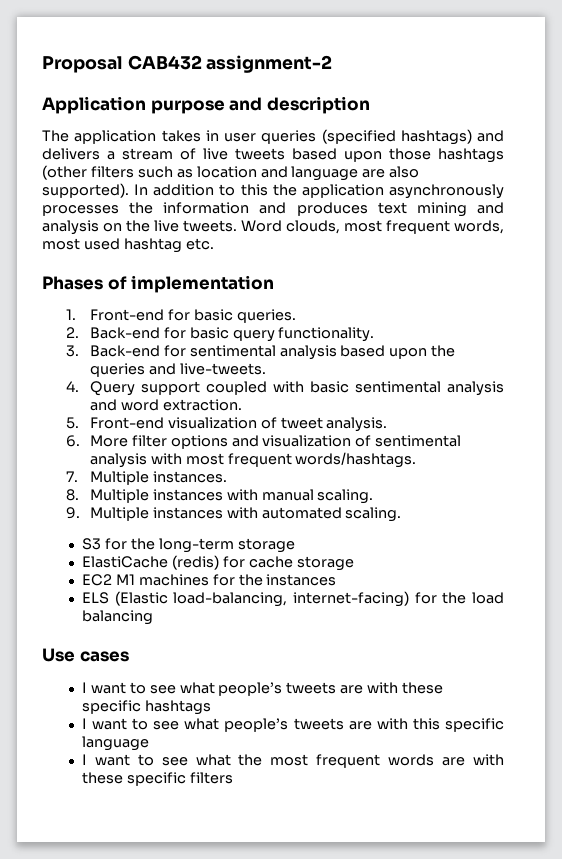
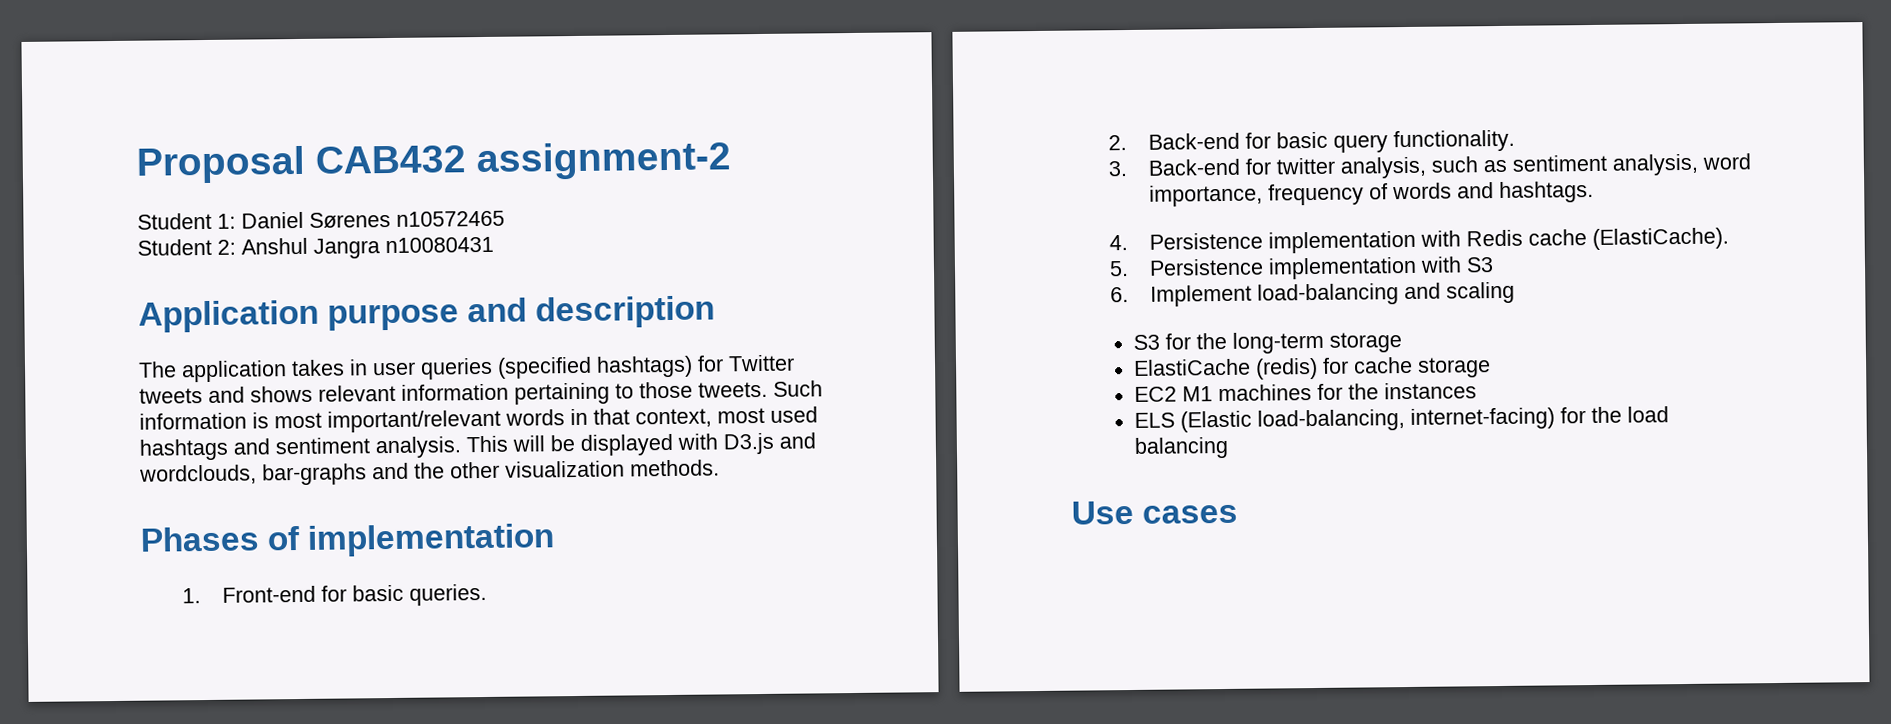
(333, 64) none -> [137,210,505,230] [137,236,494,259] // Student 1: Daniel Sørenes n10572465 // Student 2: Anshul Jangra n10080431
[477,130,504,142] [42,148,504,163] [42,165,420,181] [42,183,504,199] [42,202,504,217] [42,220,504,235] [42,238,214,253] and delivers a stream of live tweets based upon those hashtags (other filters such as location and language are also supported). In addition to this the application asynchronously processes the information and produces text mining and analysis on the live tweets. Word clouds, most frequent words, most used hashtag etc. -> [697,354,795,372] [139,380,823,405] [139,406,818,433] [139,432,816,461] [139,459,720,486] for Twitter tweets and shows relevant information pertaining to those tweets. Such information is most important/relevant words in that context, most used hashtags and sentiment analysis. This will be displayed with D3.js and wordclouds, bar-graphs and the other visualization methods.
[189,345,456,360] [89,363,266,377] [65,381,505,396] [89,399,242,411] [65,417,388,432] [65,435,462,449] [89,452,417,468] [65,471,227,485] [65,489,374,504] [65,507,402,522] sentimental analysis based upon the queries and live-tweets. // 4. Query support coupled with basic sentimental analysis and word extraction. // 5. Front-end visualization of tweet analysis. // 6. More filter options and visualization of sentimental analysis with most frequent words/hashtags. // 7. Multiple instances. // 8. Multiple instances with manual scaling. // 9. Multiple instances with automated scaling. -> [1275,153,1751,179] [1148,180,1594,207] [1108,227,1729,254] [1108,256,1494,280] [1109,281,1515,307] twitter analysis, such as sentiment analysis, word importance, frequency of words and hashtags. // 4. Persistence implementation with Redis cache (ElastiCache). // 5. Persistence implementation with S3 // 6. Implement load-balancing and scaling
[81,682,444,696] [81,700,211,715] [81,718,505,732] [81,736,149,751] [81,754,505,768] [81,772,233,786] // I want to see what people’s tweets are with these specific hashtags // I want to see what people’s tweets are with this specific language // I want to see what the most frequent words are with these specific filters -> (1239, 514) none

